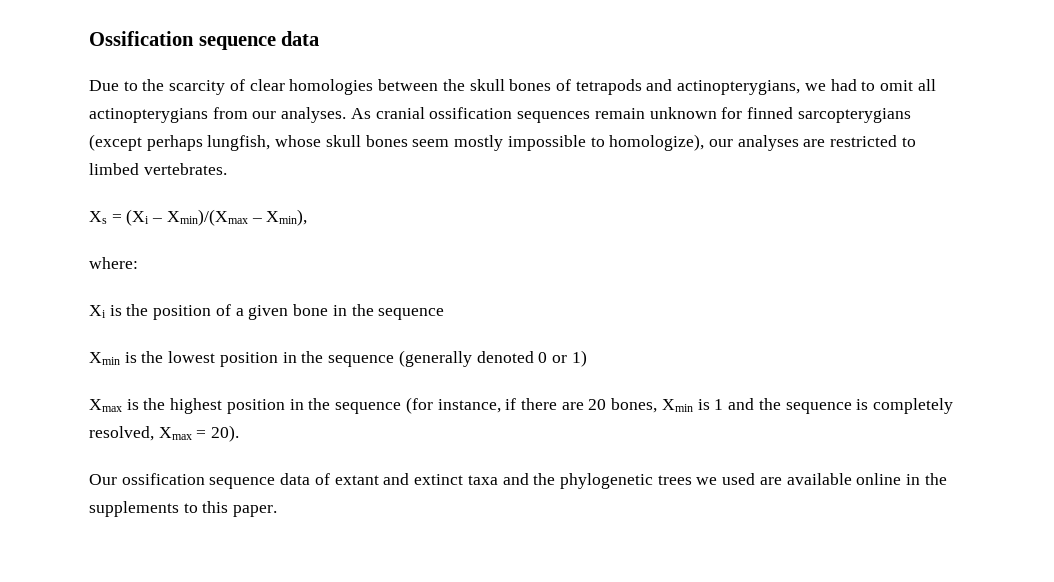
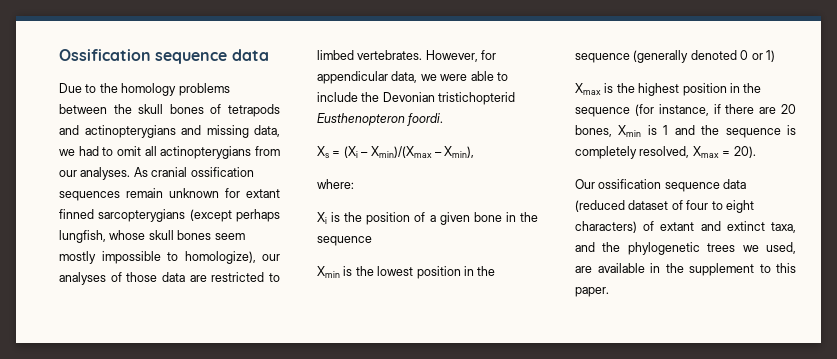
[169,79,374,95] scarcity of clear homologies -> [121,83,230,96] homology problems
[677,80,801,95] actinopterygians, -> [84,125,280,138] actinopterygians and missing data,
(743, 113) none -> [246,189,280,198] extant
(799, 143) none -> [110,272,185,282] of those data
(227, 169) none -> [425,50,497,62] [317,71,508,84] [317,92,516,105] [317,113,444,126] However, for appendicular data, we were able to include the Devonian tristichopterid Eusthenopteron foordi.
(311, 479) none -> [575,200,754,213] [575,221,637,233] (reduced dataset of four to eight characters)
[467,475,498,485] taxa -> [771,222,796,233] taxa,
[722,473,756,485] used -> [766,242,796,254] used,
[856,473,947,485] [89,501,179,517] online in the supplements -> [650,263,754,276] in the supplement

